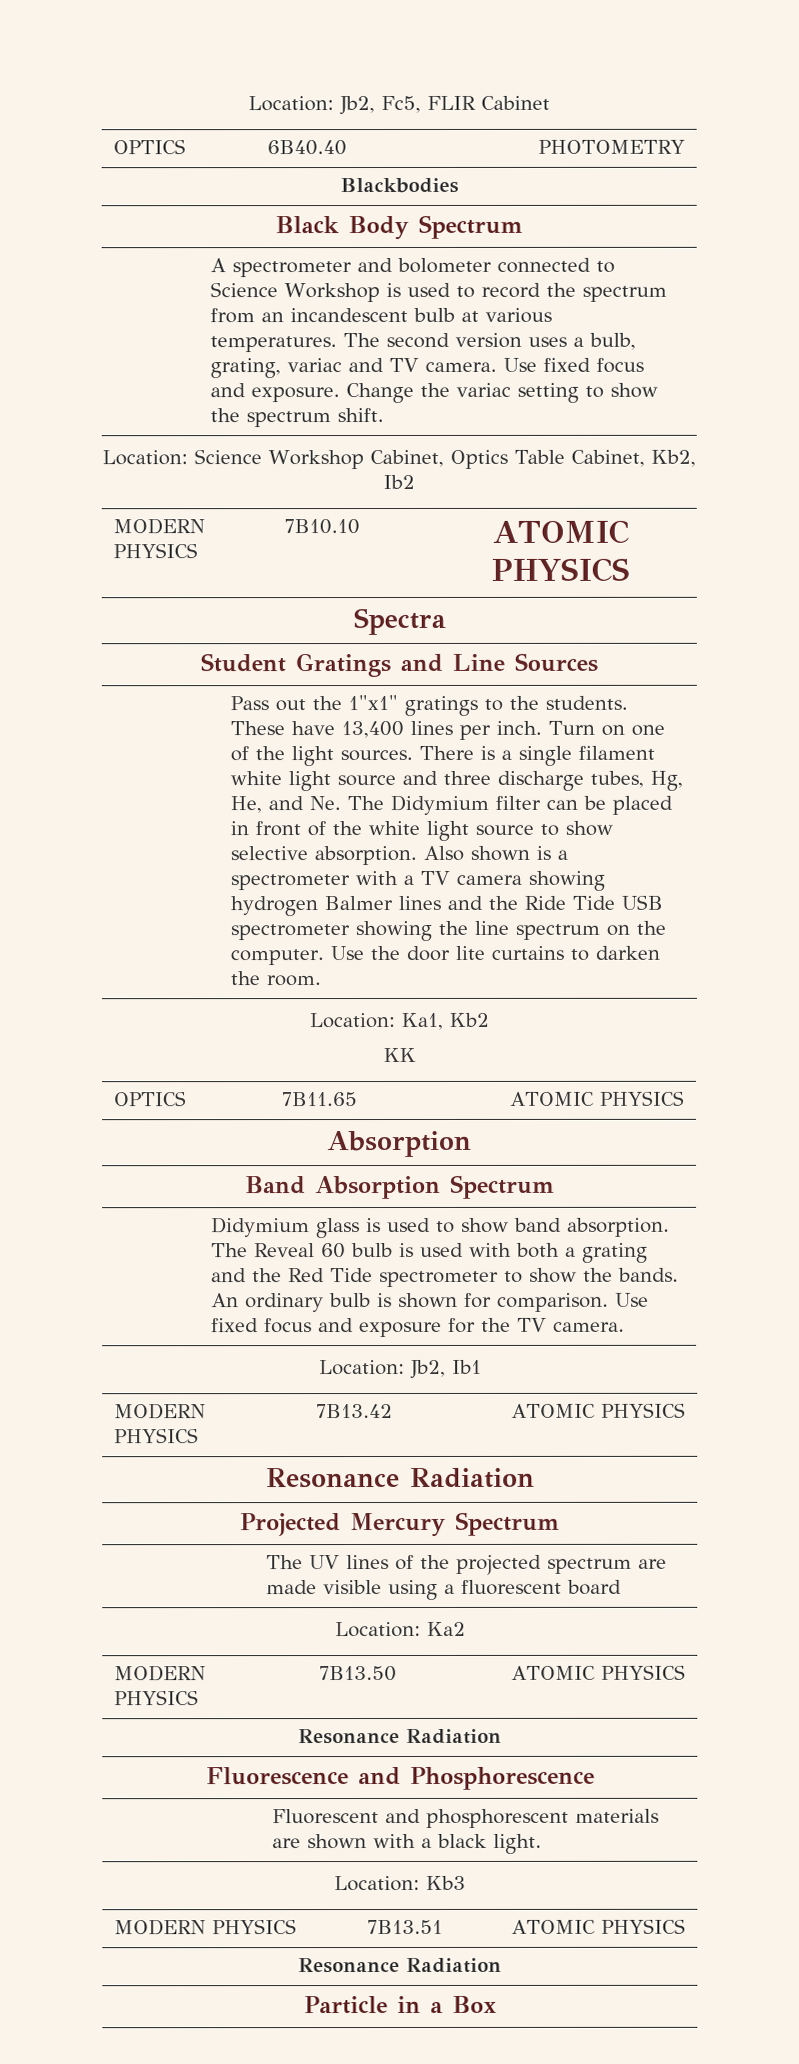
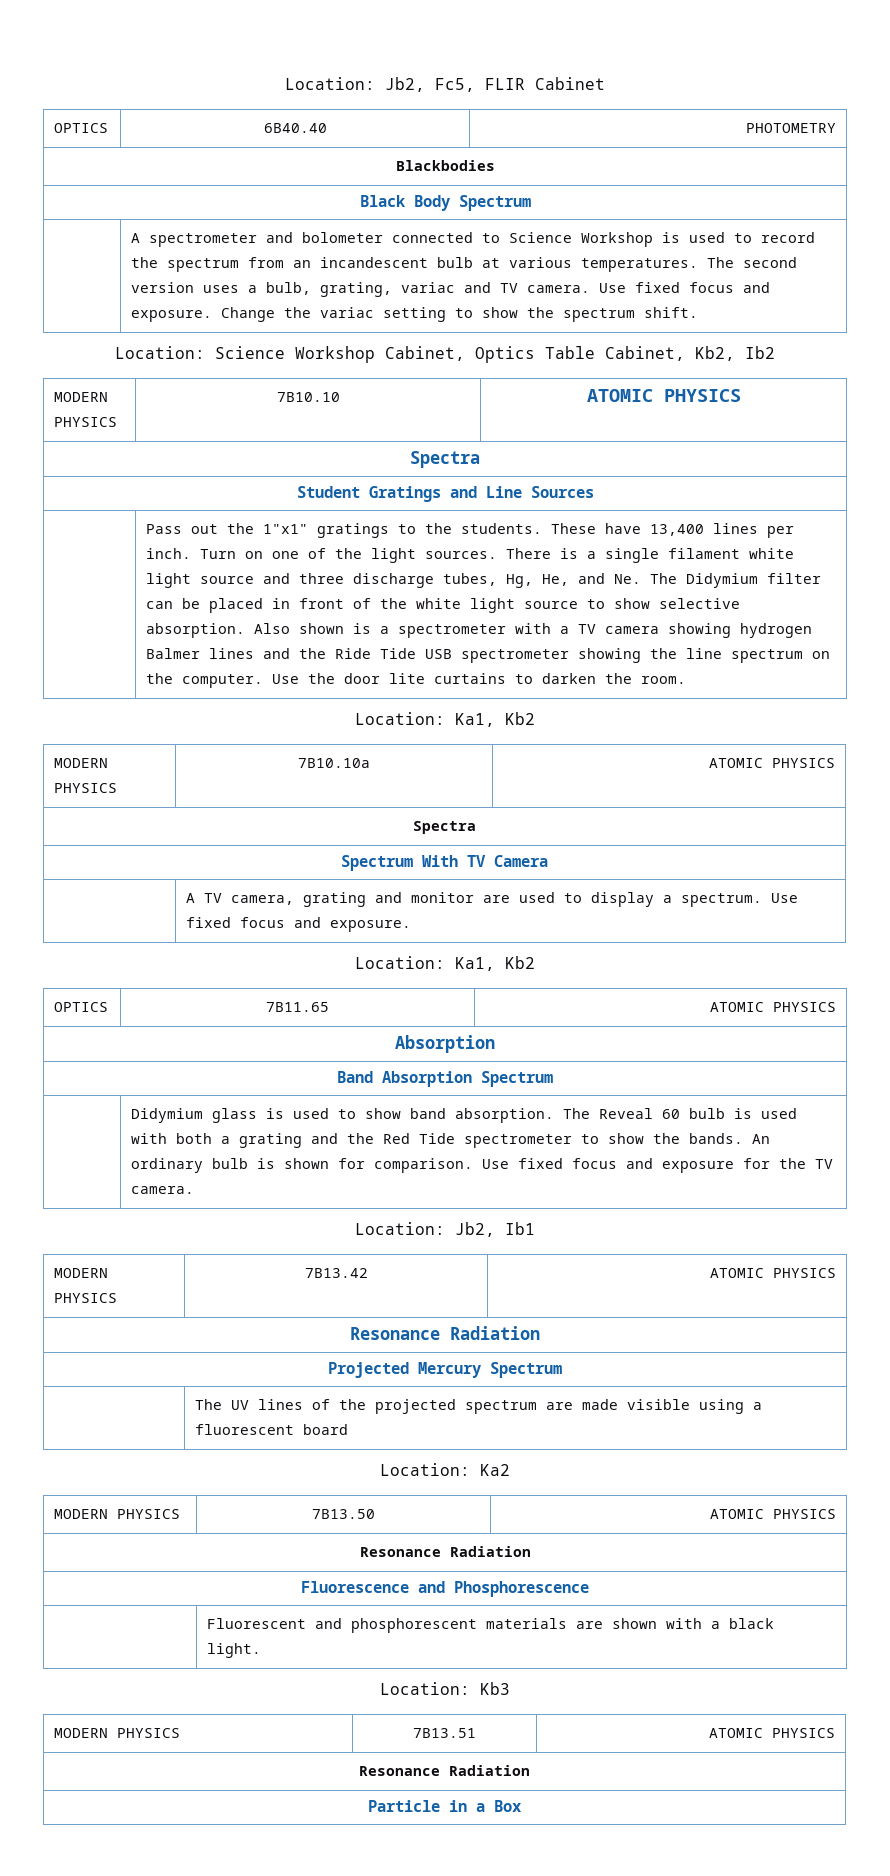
[383,1047,417,1063] // KK -> [54,758,109,768] [54,783,118,793] [298,758,370,768] [708,758,835,768] [413,821,476,834] [341,855,548,871] [186,892,799,907] [186,917,412,932] [355,956,535,971] // MODERN PHYSICS | 7B10.10a | ATOMIC PHYSICS // Spectra // Spectrum With TV Camera // | A TV camera, grating and monitor are used to display a spectrum. Use fixed focus and exposure. // Location: Ka1, Kb2

